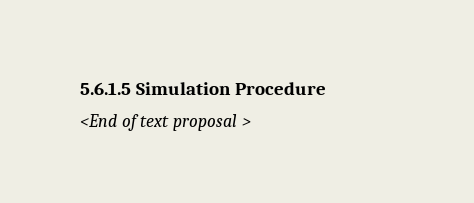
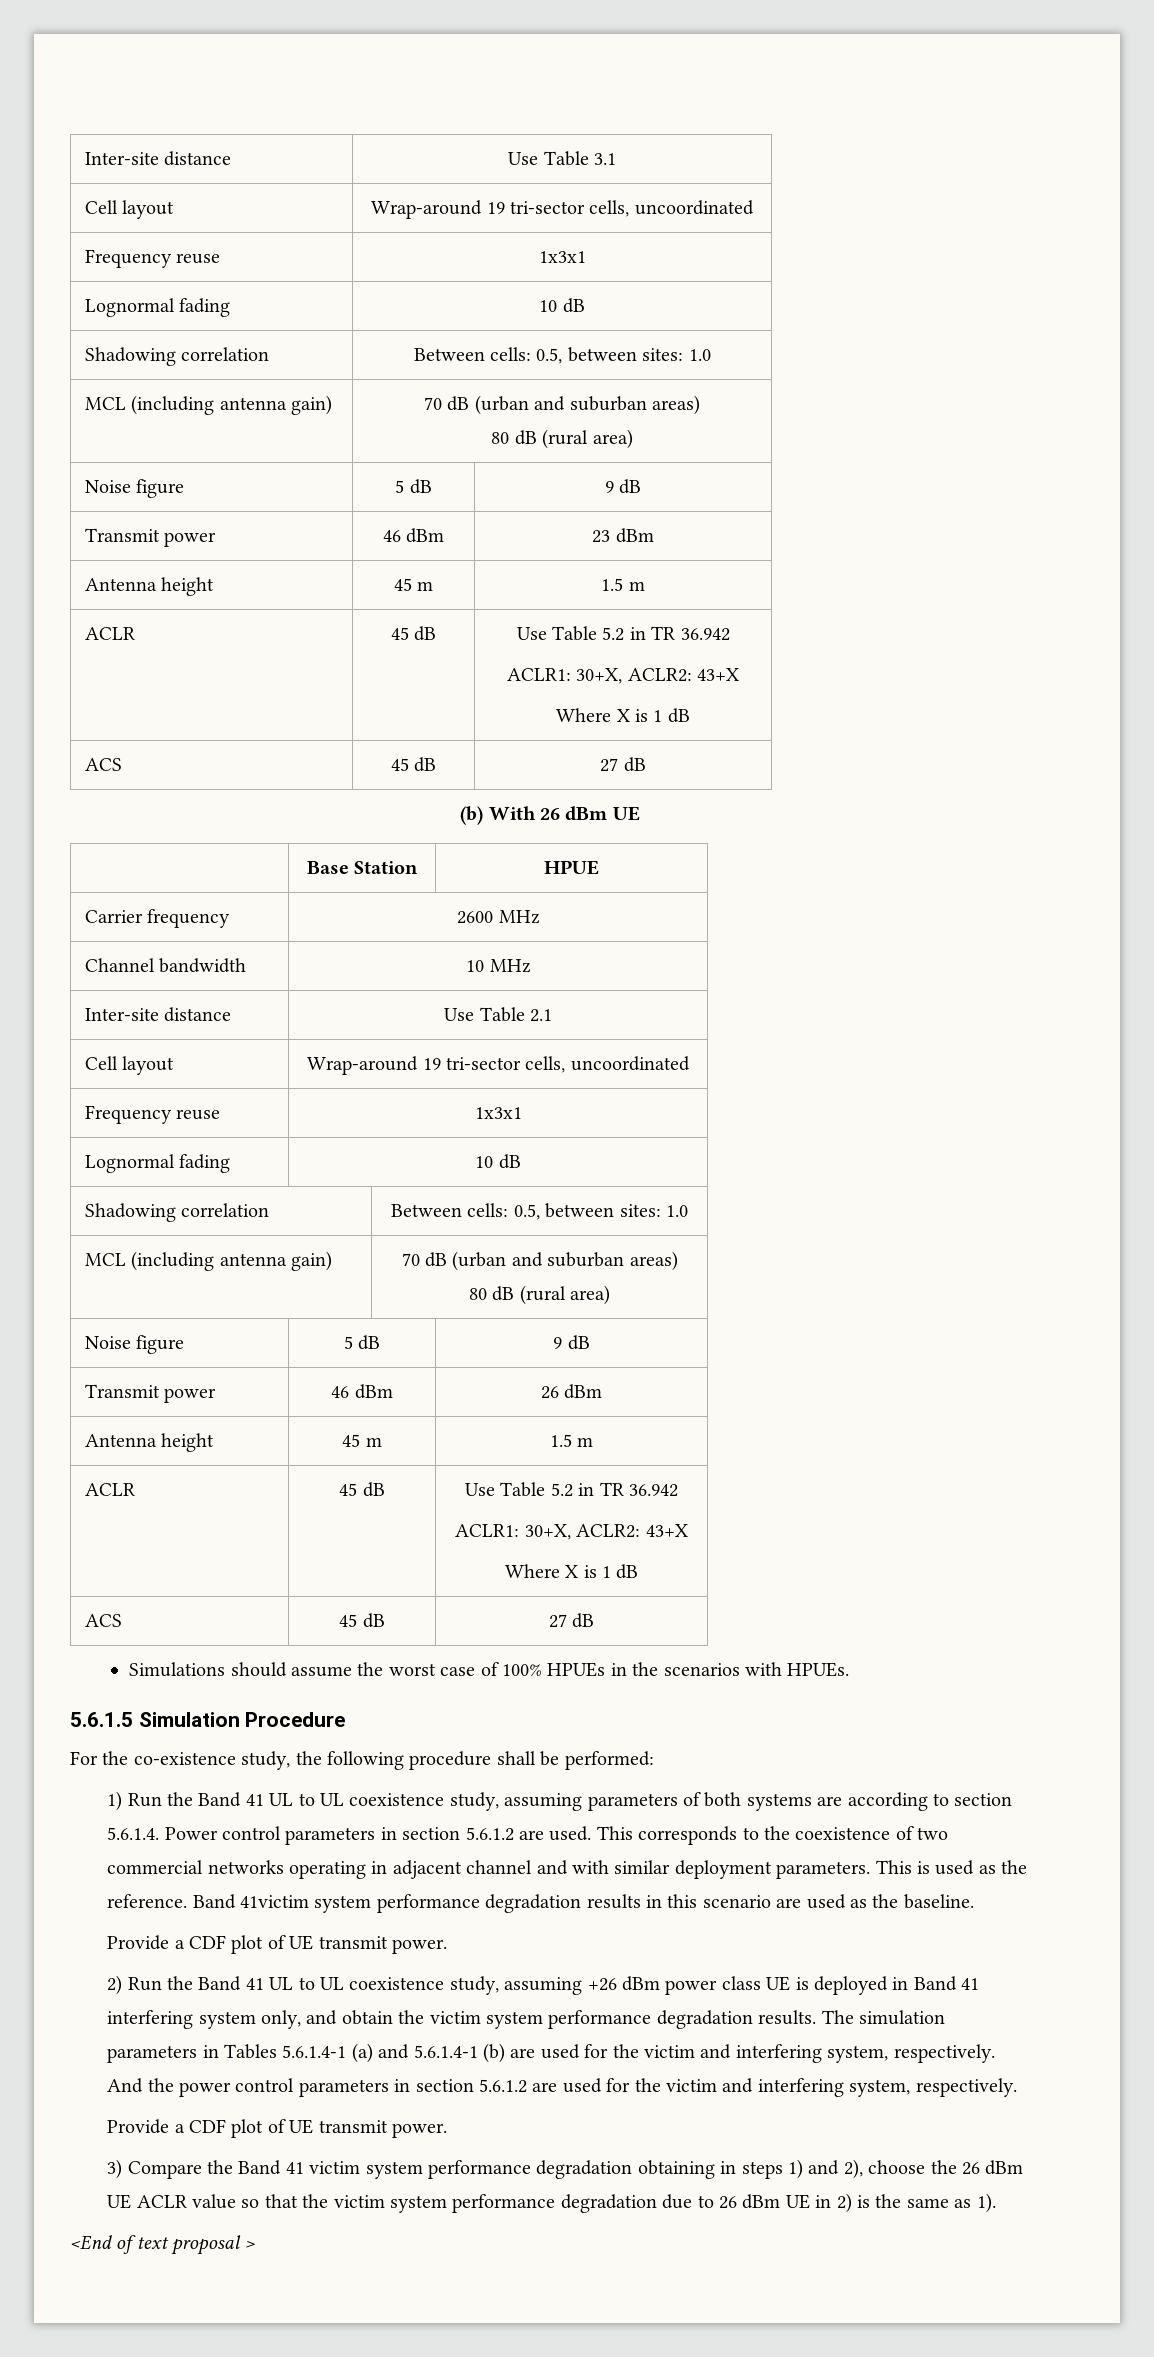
[80,82,327,95] 5.6.1.5 Simulation Procedure -> [84,151,232,166] [508,151,616,166] [84,200,175,219] [371,200,754,219] [84,249,221,268] [538,251,586,263] [84,298,231,317] [539,298,585,313] [84,347,270,366] [413,347,711,364] [84,395,333,415] [424,395,700,415] [491,429,633,449] [84,479,185,498] [395,479,432,494] [604,479,642,494] [84,528,217,547] [382,528,445,543] [592,528,654,543] [84,577,215,596] [393,578,434,591] [601,578,645,591] [84,627,135,640] [390,626,437,641] [516,626,730,641] [506,668,740,684] [556,708,690,723] [84,758,122,771] [390,757,437,772] [600,757,646,772] [460,806,640,825] [306,861,419,874] [544,860,599,875] [84,909,231,928] [457,910,540,924] [84,958,247,973] [466,959,531,973] [84,1007,232,1022] [444,1007,552,1022] [84,1056,175,1075] [307,1056,690,1075] [84,1105,221,1124] [474,1107,522,1119] [84,1154,231,1173] [475,1154,521,1169] [84,1203,270,1222] [391,1203,688,1220] [84,1251,333,1271] [401,1251,678,1271] [468,1285,611,1305] [84,1335,185,1354] [343,1335,381,1350] [553,1335,590,1350] [84,1384,217,1403] [331,1384,393,1399] [540,1384,603,1399] [84,1433,215,1452] [342,1434,382,1447] [549,1434,594,1447] [84,1483,135,1496] [339,1482,385,1497] [465,1482,678,1497] [455,1524,688,1540] [504,1564,639,1579] [84,1614,122,1627] [339,1613,385,1628] [548,1613,595,1628] [129,1662,850,1677] [70,1712,346,1727] [70,1751,654,1770] [107,1791,1013,1811] [107,1826,949,1845] [107,1860,1028,1879] [107,1894,974,1913] [107,1935,448,1954] [107,1975,980,1995] [107,2010,946,2029] [107,2043,995,2063] [107,2078,1017,2097] [107,2119,448,2138] [107,2159,1024,2179] [107,2193,996,2213] Inter-site distance | Use Table 3.1 // Cell layout | Wrap-around 19 tri-sector cells, uncoordinated // Frequency reuse | 1x3x1 // Lognormal fading | 10 dB // Shadowing correlation | Between cells: 0.5, between sites: 1.0 // MCL (including antenna gain) | 70 dB (urban and suburban areas) // 80 dB (rural area) // Noise figure | 5 dB | 9 dB // Transmit power | 46 dBm | 23 dBm // Antenna height | 45 m | 1.5 m // ACLR | 45 dB | Use Table 5.2 in TR 36.942 // ACLR1: 30+X, ACLR2: 43+X // Where X is 1 dB // ACS | 45 dB | 27 dB // (b) With 26 dBm UE // | Base Station | HPUE // Carrier frequency | 2600 MHz // Channel bandwidth | 10 MHz // Inter-site distance | Use Table 2.1 // Cell layout | Wrap-around 19 tri-sector cells, uncoordinated // Frequency reuse | 1x3x1 // Lognormal fading | 10 dB // Shadowing correlation | Between cells: 0.5, between sites: 1.0 // MCL (including antenna gain) | 70 dB (urban and suburban areas) // 80 dB (rural area) // Noise figure | 5 dB | 9 dB // Transmit power | 46 dBm | 26 dBm // Antenna height | 45 m | 1.5 m // ACLR | 45 dB | Use Table 5.2 in TR 36.942 // ACLR1: 30+X, ACLR2: 43+X // Where X is 1 dB // ACS | 45 dB | 27 dB // Simulations should assume the worst case of 100% HPUEs in the scenarios with HPUEs. // 5.6.1.5 Simulation Procedure // For the co-existence study, the following procedure shall be performed: // 1) Run the Band 41 UL to UL coexistence study, assuming parameters of both systems are according to section 5.6.1.4. Power control parameters in section 5.6.1.2 are used. This corresponds to the coexistence of two commercial networks operating in adjacent channel and with similar deployment parameters. This is used as the reference. Band 41victim system performance degradation results in this scenario are used as the baseline. // Provide a CDF plot of UE transmit power. // 2) Run the Band 41 UL to UL coexistence study, assuming +26 dBm power class UE is deployed in Band 41 interfering system only, and obtain the victim system performance degradation results. The simulation parameters in Tables 5.6.1.4-1 (a) and 5.6.1.4-1 (b) are used for the victim and interfering system, respectively. And the power control parameters in section 5.6.1.2 are used for the victim and interfering system, respectively. // Provide a CDF plot of UE transmit power. // 3) Compare the Band 41 victim system performance degradation obtaining in steps 1) and 2), choose the 26 dBm UE ACLR value so that the victim system performance degradation due to 26 dBm UE in 2) is the same as 1).

